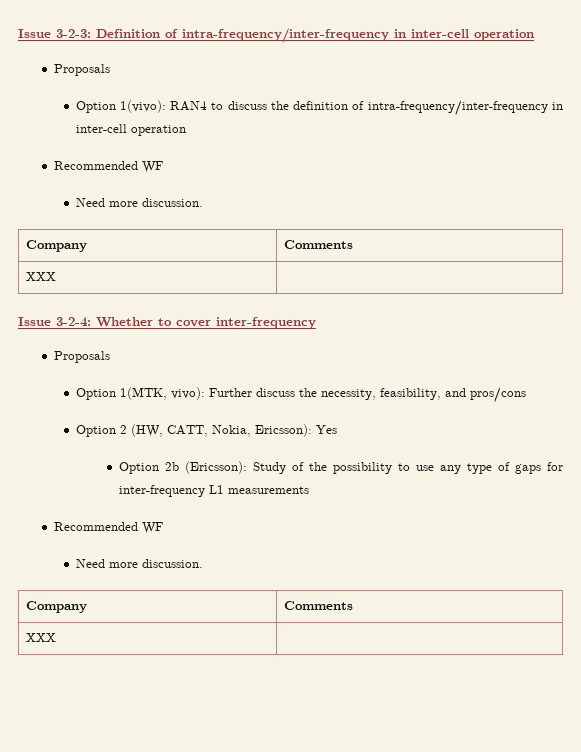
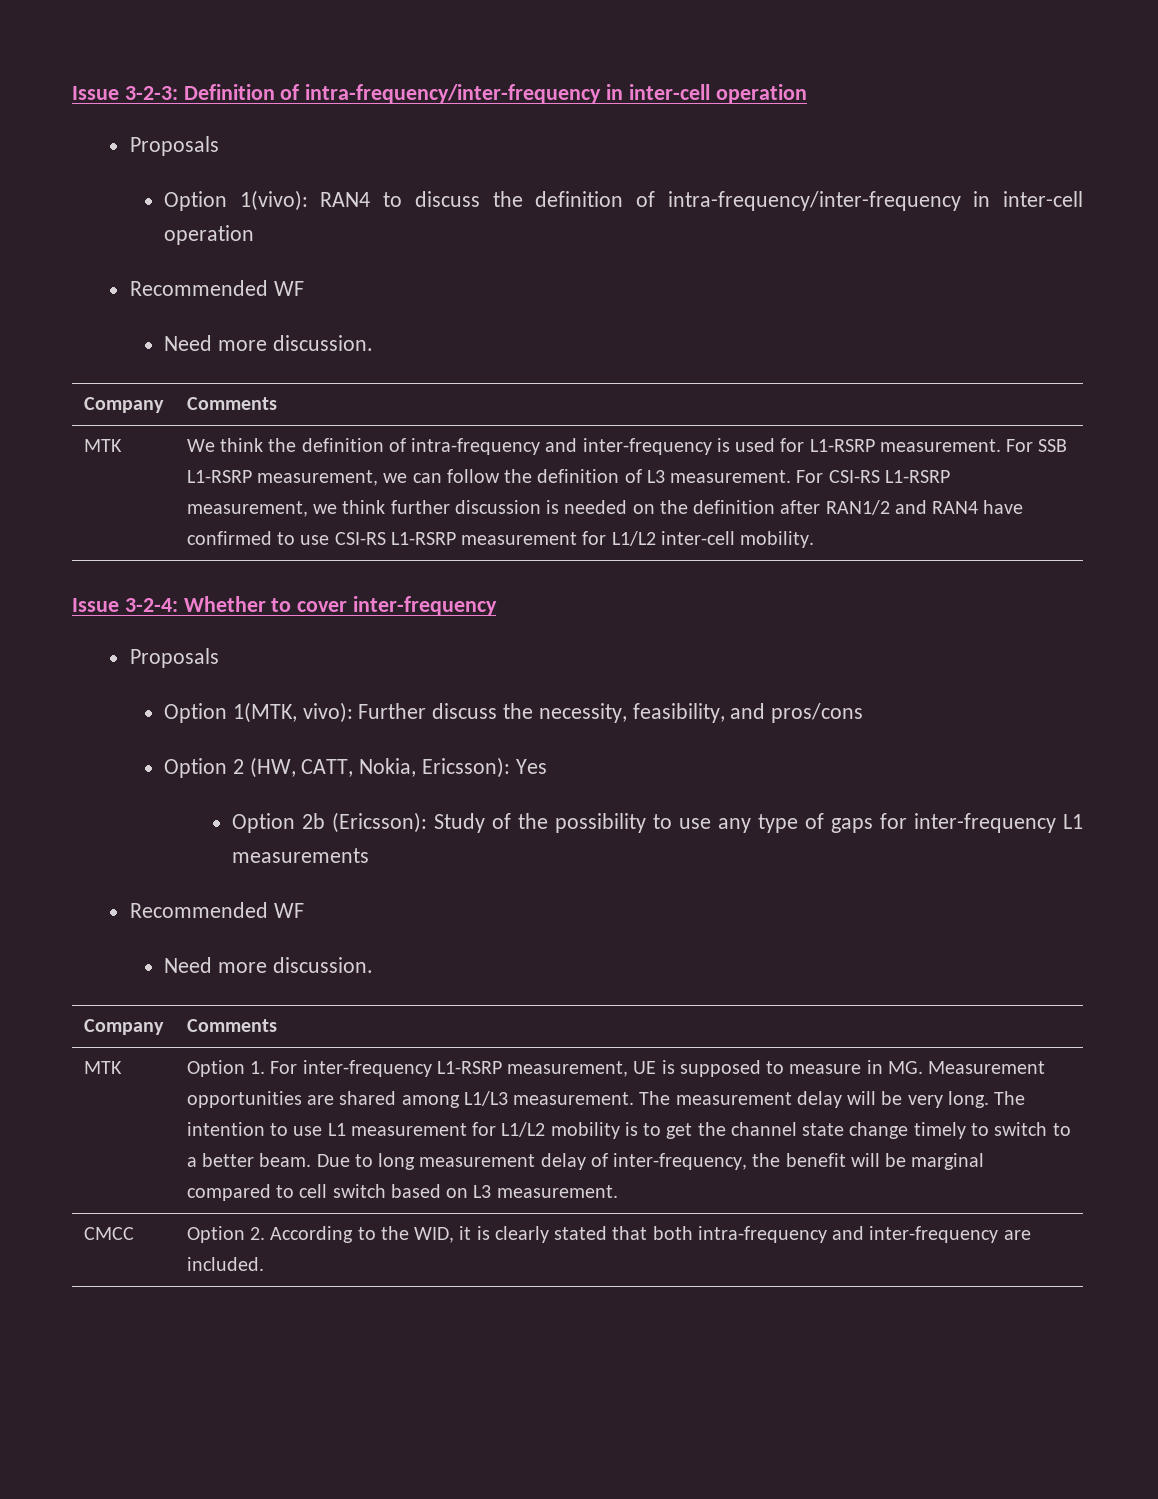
[26,272,57,281] XXX | -> [83,439,122,452] [186,438,1068,455] [186,469,950,486] [186,500,1024,517] [186,531,815,548] MTK | We think the definition of intra-frequency and inter-frequency is used for L1-RSRP measurement. For SSB L1-RSRP measurement, we can follow the definition of L3 measurement. For CSI-RS L1-RSRP measurement, we think further discussion is needed on the definition after RAN1/2 and RAN4 have confirmed to use CSI-RS L1-RSRP measurement for L1/L2 inter-cell mobility.
[26,633,57,642] XXX | -> [83,1061,122,1074] [186,1060,1046,1077] [186,1091,1026,1108] [186,1122,1071,1139] [186,1153,985,1170] [186,1184,618,1201] [83,1227,134,1240] [186,1226,1031,1243] [186,1257,264,1271] MTK | Option 1. For inter-frequency L1-RSRP measurement, UE is supposed to measure in MG. Measurement opportunities are shared among L1/L3 measurement. The measurement delay will be very long. The intention to use L1 measurement for L1/L2 mobility is to get the channel state change timely to switch to a better beam. Due to long measurement delay of inter-frequency, the benefit will be marginal compared to cell switch based on L3 measurement. // CMCC | Option 2. According to the WID, it is clearly stated that both intra-frequency and inter-frequency are included.

